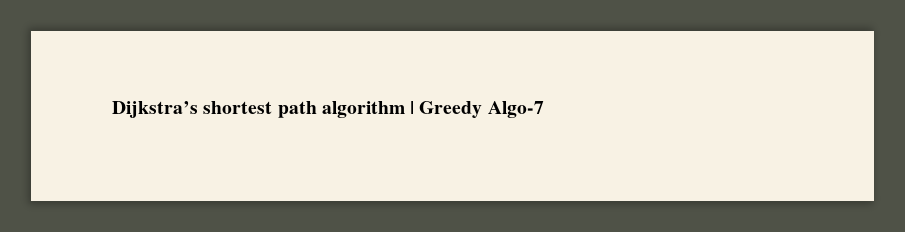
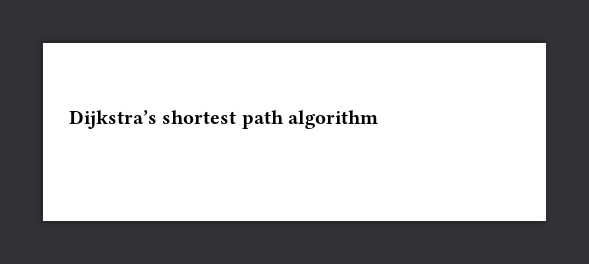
[410,101,544,118] | Greedy Algo-7 -> (379, 119) none

